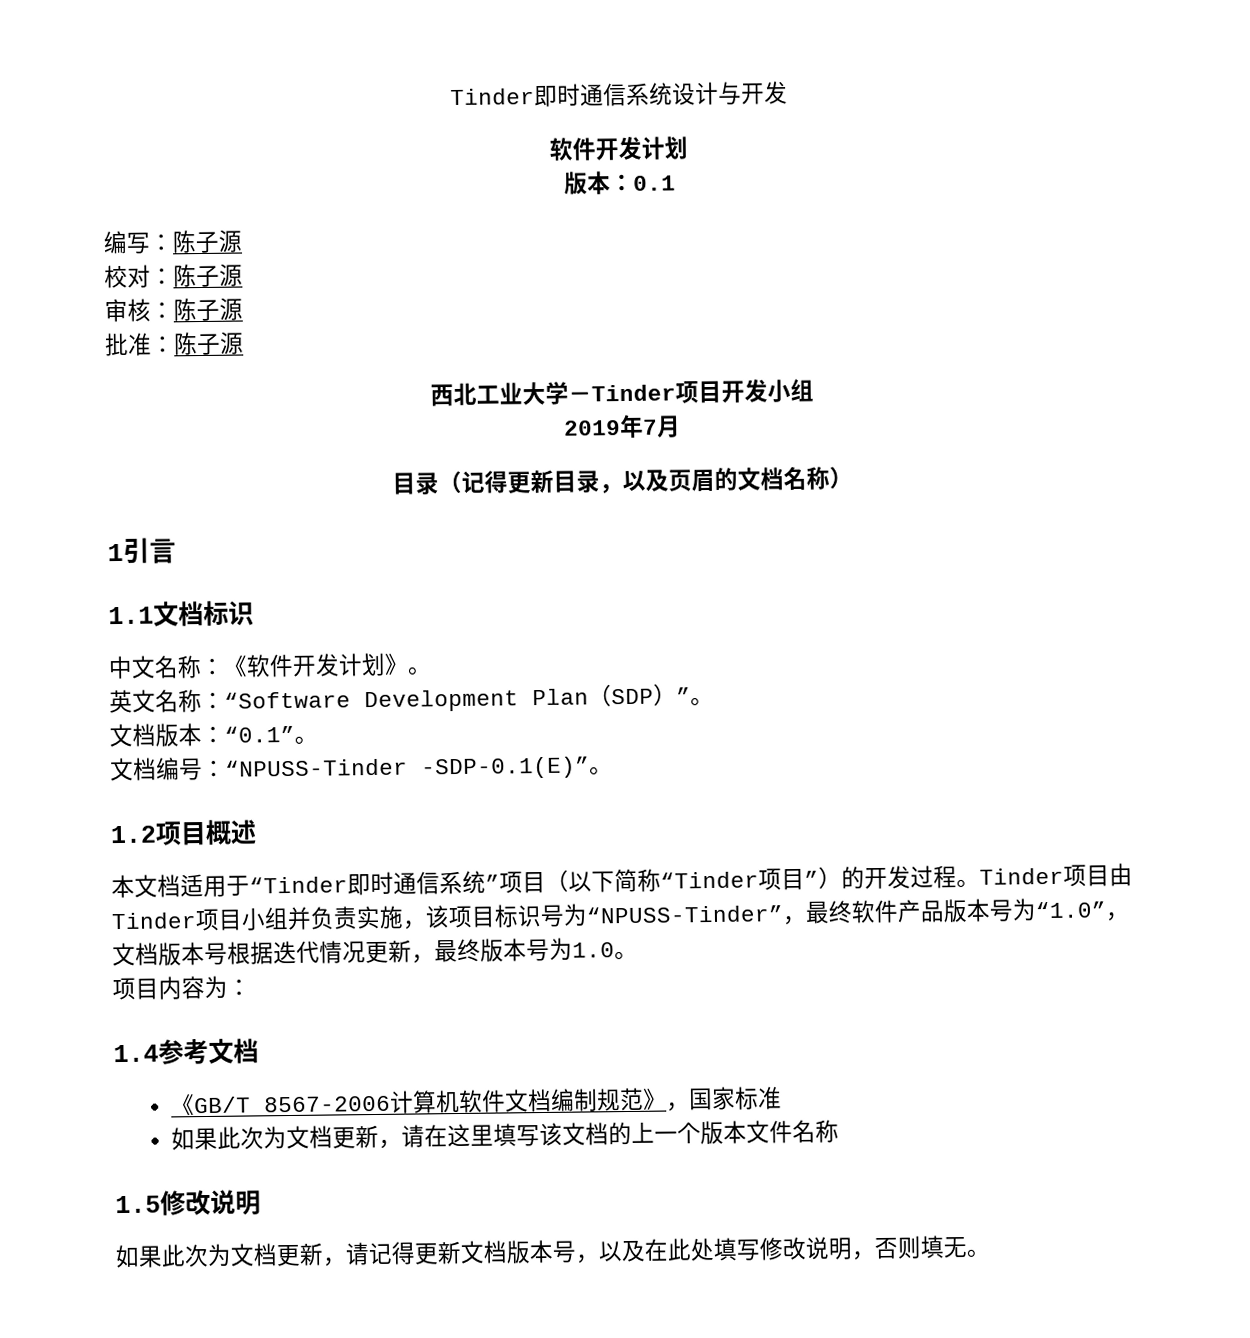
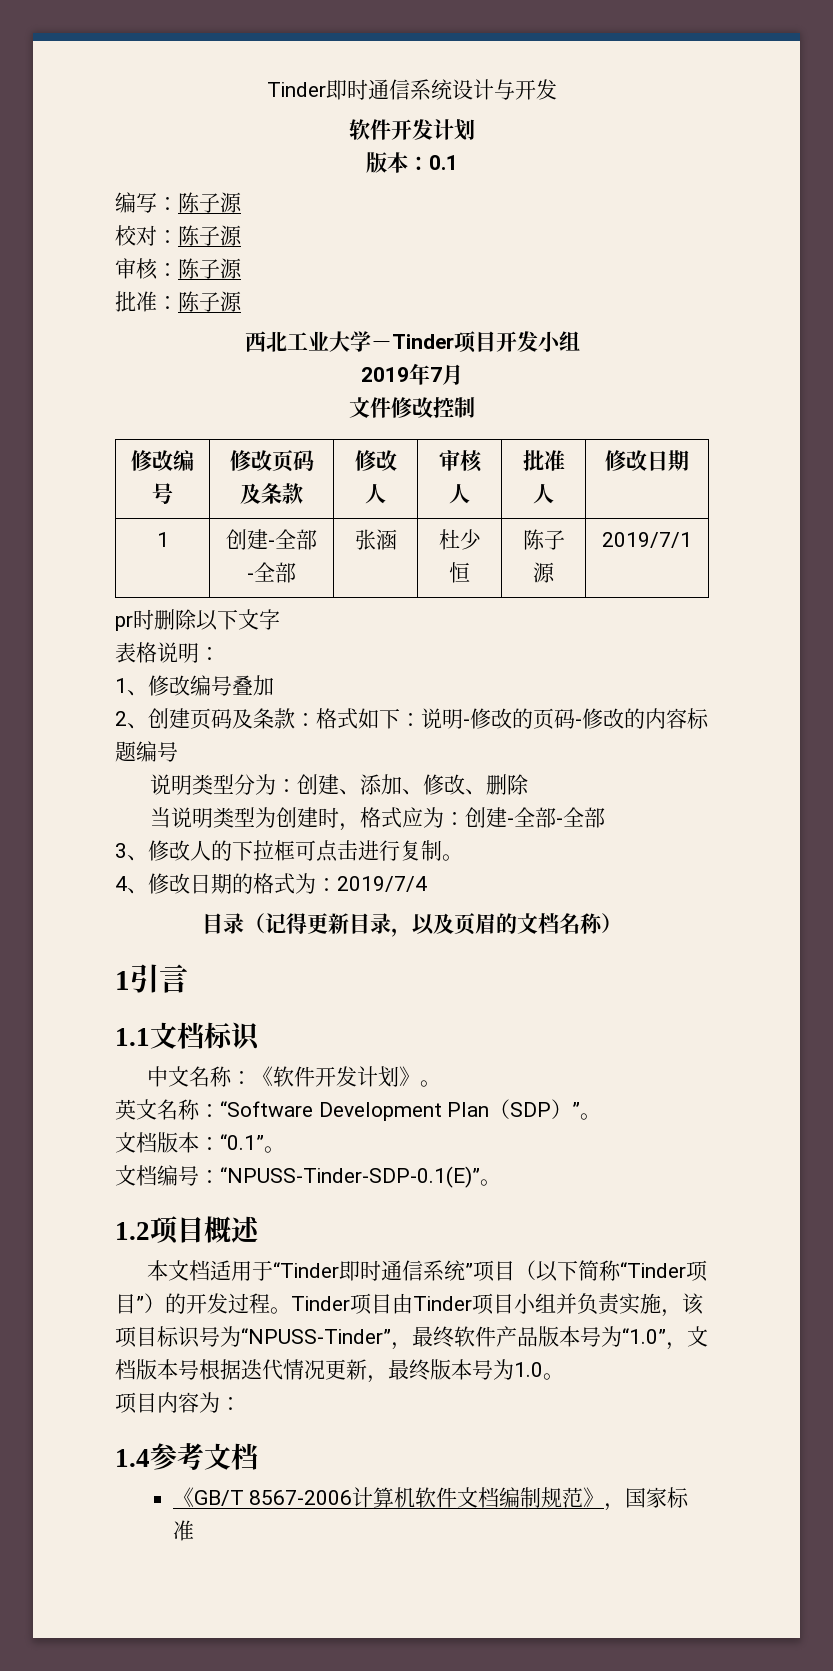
(681, 426) none -> [349,397,475,418] [131,450,194,471] [152,483,173,504] [229,450,314,472] [240,483,303,504] [354,450,397,471] [365,484,386,504] [438,450,483,473] [449,484,470,504] [522,450,565,471] [533,484,554,504] [605,450,689,471] [156,532,169,547] [226,529,317,550] [247,562,296,583] [354,529,397,550] [438,529,481,550] [449,562,470,583] [522,529,565,550] [533,562,555,583] [602,532,692,548] [115,609,280,631] [115,642,220,663] [115,675,274,696] [115,708,709,729] [115,741,178,762] [149,774,529,795] [149,807,605,831] [115,840,463,862] [115,873,427,894] // 文件修改控制 // 修改编号 | 修改页码及条款 | 修改人 | 审核人 | 批准人 | 修改日期 // 1 | 创建-全部-全部 | 张涵 | 杜少恒 | 陈子源 | 2019/7/1 // pr时删除以下文字 // 表格说明： // 1、修改编号叠加 // 2、创建页码及条款：格式如下：说明-修改的页码-修改的内容标题编号 // 说明类型分为：创建、添加、修改、删除 // 当说明类型为创建时，格式应为：创建-全部-全部 // 3、修改人的下拉框可点击进行复制。 // 4、修改日期的格式为：2019/7/4
[225,756,590,780] “NPUSS-Tinder -SDP-0.1(E)” -> [220,1166,480,1188] “NPUSS-Tinder-SDP-0.1(E)”
[170,1119,839,1151] [115,1189,261,1216] [115,1235,991,1269] // 如果此次为文档更新，请在这里填写该文档的上一个版本文件名称 // 1.5修改说明 // 如果此次为文档更新，请记得更新文档版本号，以及在此处填写修改说明，否则填无。 -> (194, 1530) none

